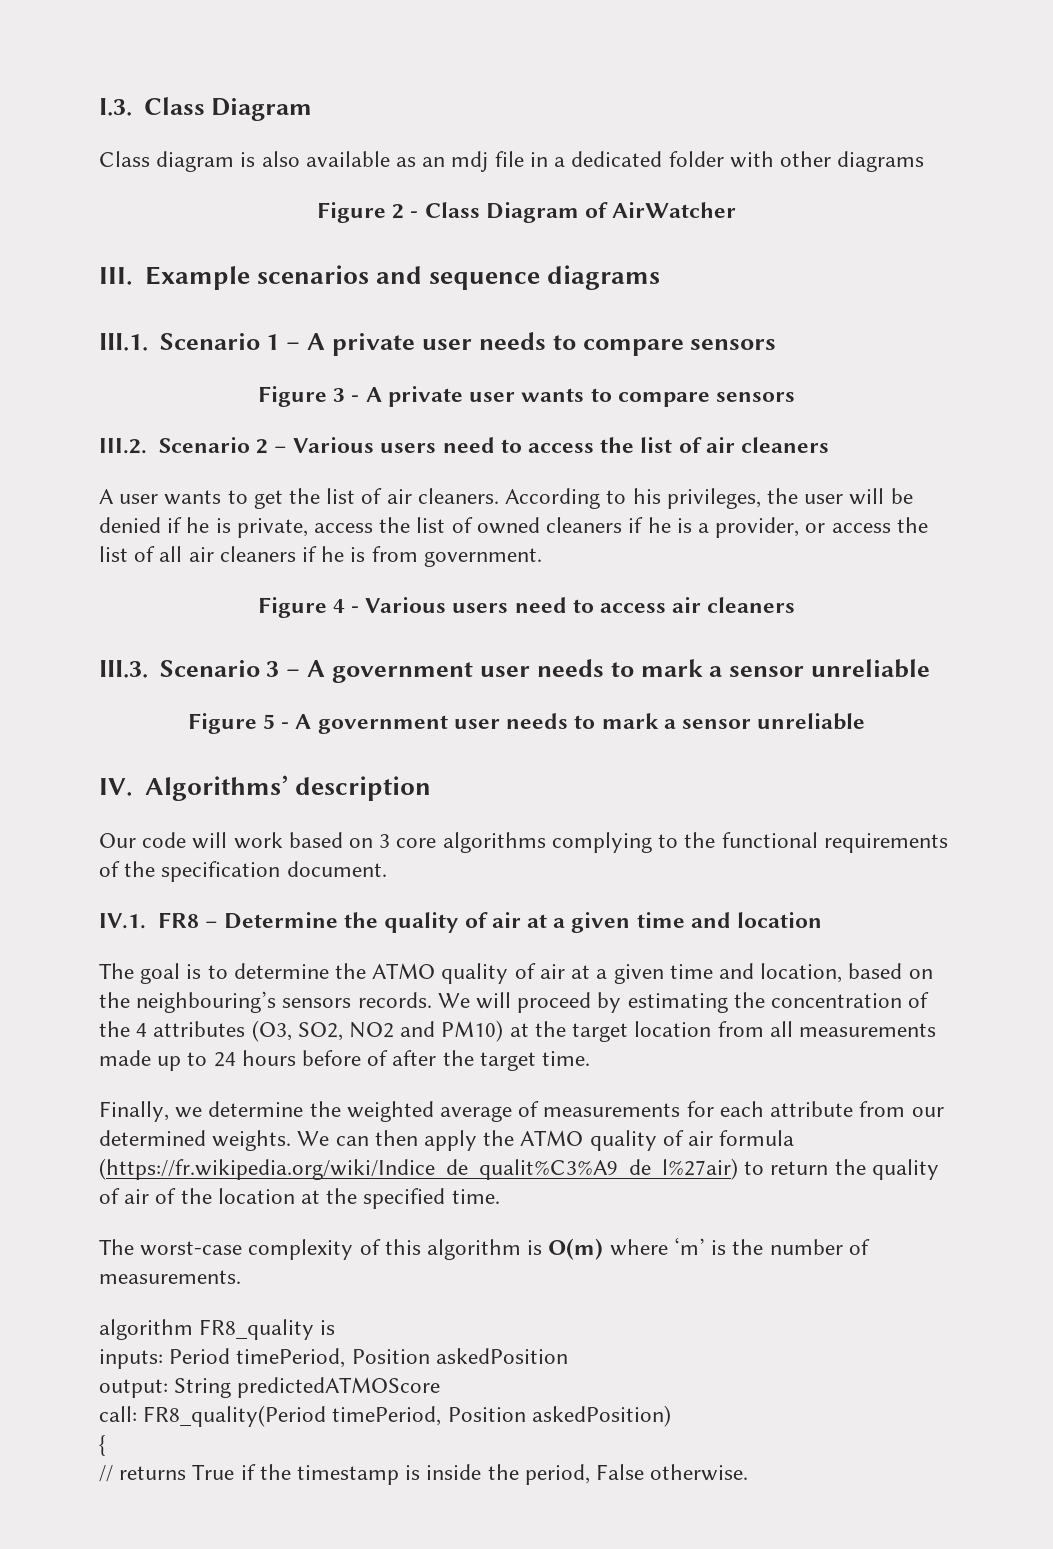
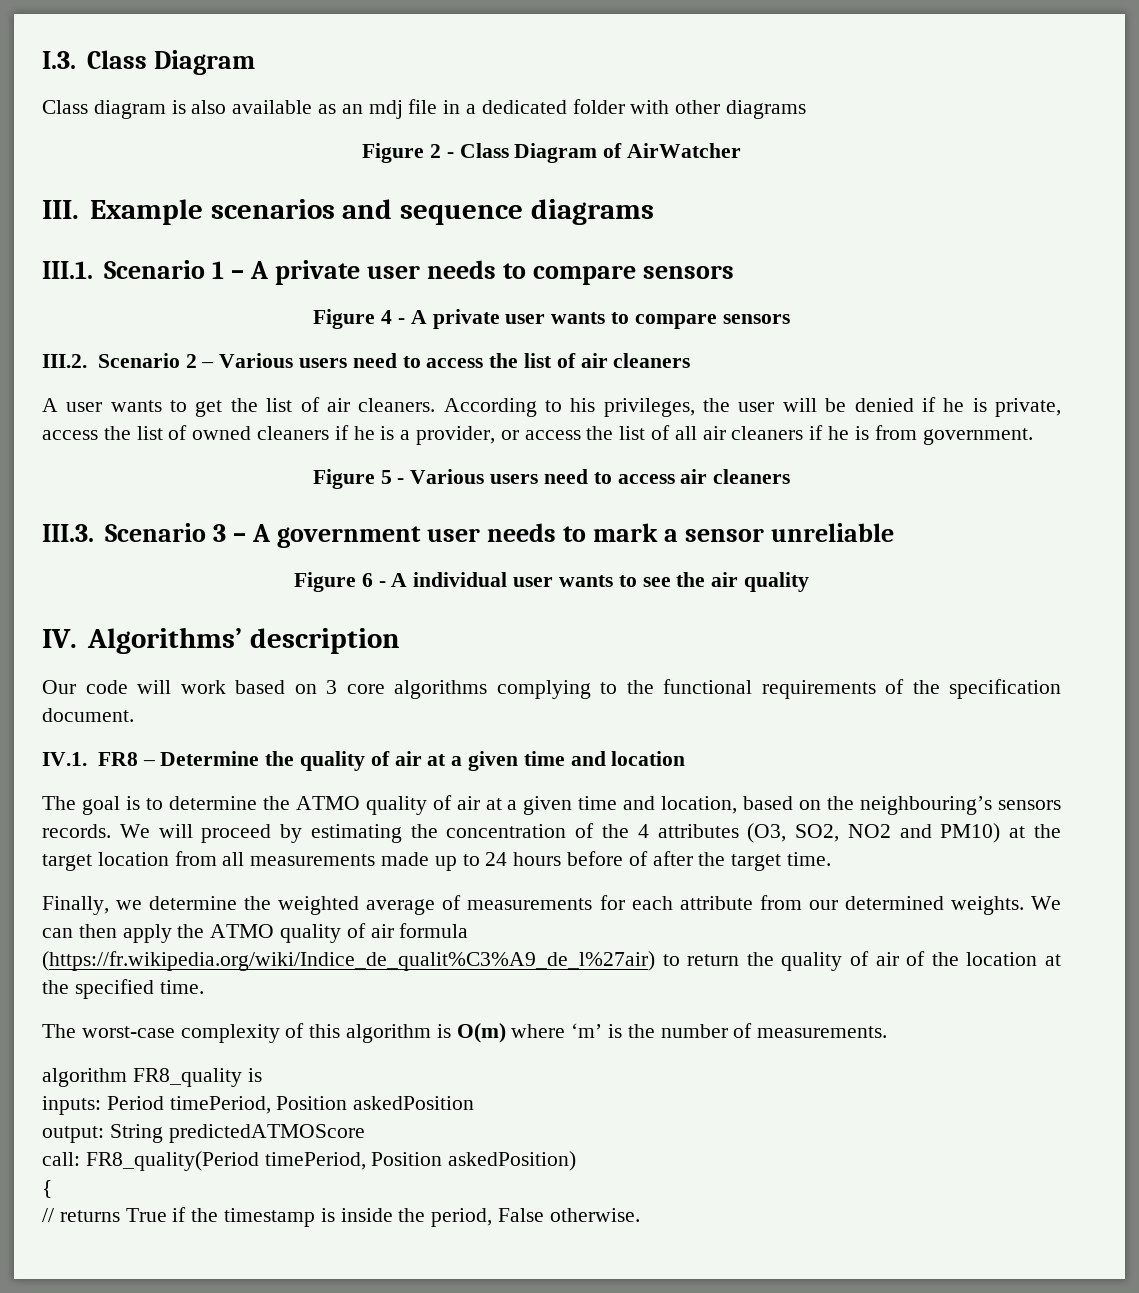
[333,388,346,402] 3 -> [381,310,393,324] 4
[332,599,345,613] 4 -> [380,470,392,484] 5
[263,713,866,734] 5 - A government user needs to mark a sensor unreliable -> [361,572,809,592] 6 - A individual user wants to see the air quality

